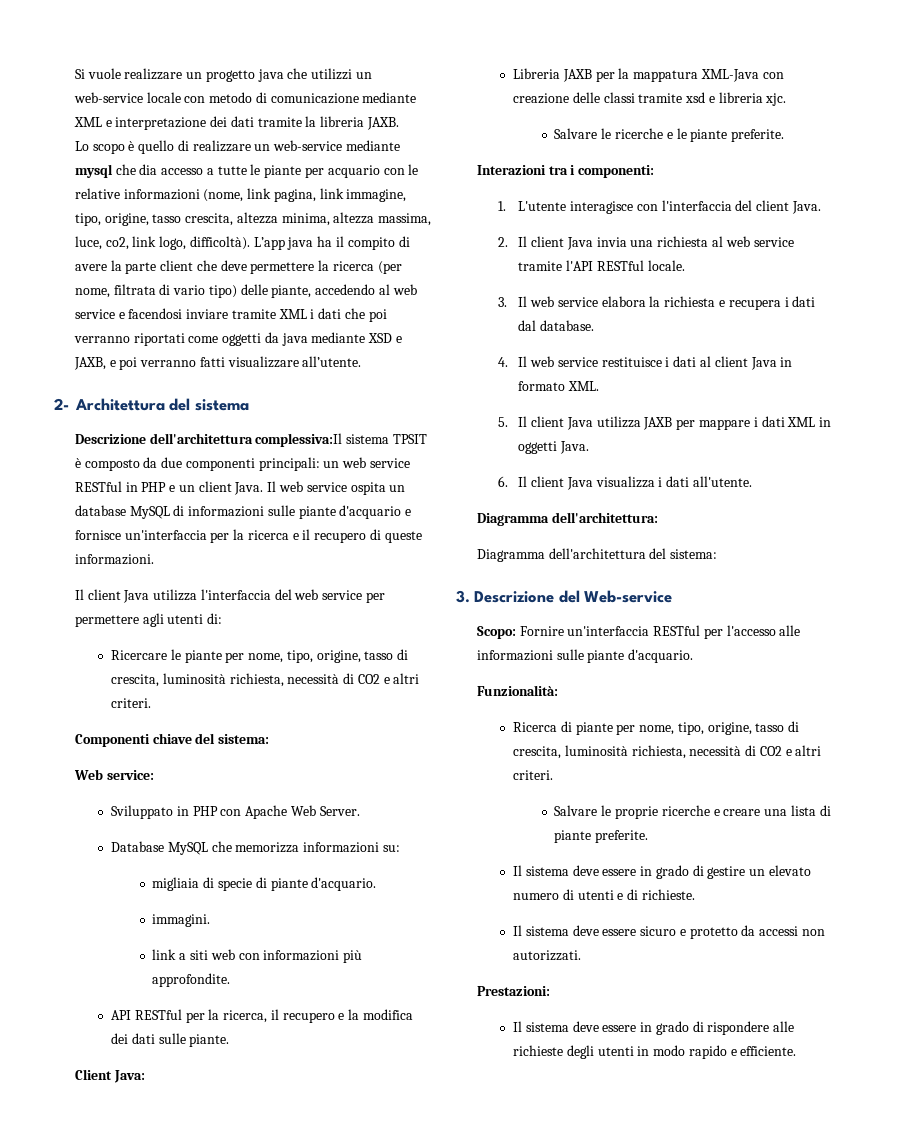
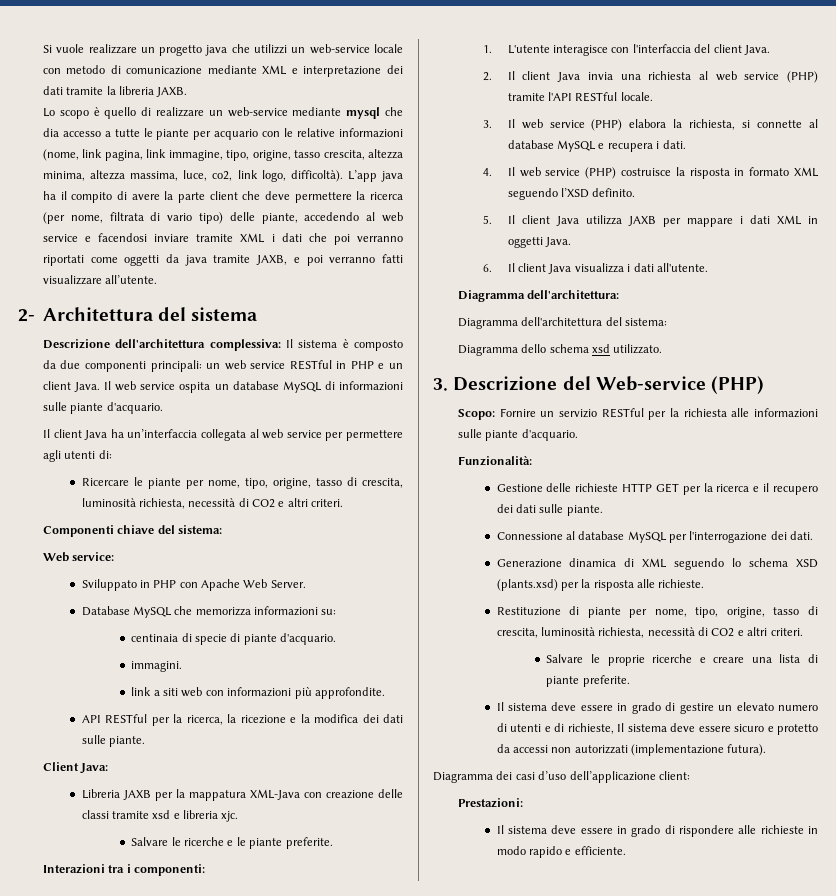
[311,332,403,343] mediante XSD e -> [213,255,251,263] tramite
[255,433,427,447] complessiva:Il sistema TPSIT -> [209,339,338,351] complessiva: Il sistema
[339,505,412,519] [74,529,422,543] [74,554,154,565] [74,589,292,603] d'acquario e fornisce un'interfaccia per la ricerca e il recupero di queste informazioni. // Il client Java utilizza l'interfaccia del -> [106,402,163,414] [42,429,259,441] d'acquario. // Il client Java ha un’interfaccia collegata al
[152,877,200,891] migliaia -> [131,634,179,642] centinaia
[270,1009,335,1023] il recupero -> [227,714,286,724] la ricezione
(794, 242) none -> [786,71,818,83] (PHP)
(598, 302) none -> [591,119,623,131] (PHP)
[664,296,816,310] [518,320,595,331] [497,356,793,370] [518,381,600,391] richiesta e recupera i dati dal database. // 4. Il web service restituisce i dati al client Java in formato XML. -> [689,119,818,130] [507,140,686,152] [482,167,819,179] [507,188,636,200] richiesta, si connette al database MySQL e recupera i dati. // 4. Il web service (PHP) costruisce la risposta in formato XML seguendo l’XSD definito.
(718, 554) none -> [457,344,663,356] // Diagramma dello schema xsd utilizzato.
(673, 596) none -> [711,376,765,394] (PHP)
[567,625,776,639] un'interfaccia RESTful per l'accesso -> [540,408,727,420] un servizio RESTful per la richiesta
[512,722,557,732] Ricerca -> [496,483,818,495] [496,504,603,516] [496,531,814,543] [496,558,818,570] [496,579,705,591] [496,607,561,616] Gestione delle richieste HTTP GET per la ricerca e il recupero dei dati sulle piante. // Connessione al database MySQL per l'interrogazione dei dati. // Generazione dinamica di XML seguendo lo schema XSD (plants.xsd) per la risposta alle richieste. // Restituzione
[641,889,695,900] richieste. // -> [567,723,614,734] richieste,
[512,950,581,961] autorizzati. -> [574,744,767,756] [433,771,690,783] autorizzati (implementazione futura). // Diagramma dei casi d’uso dell’applicazione client:
[566,1045,634,1059] degli utenti -> (804, 829) none

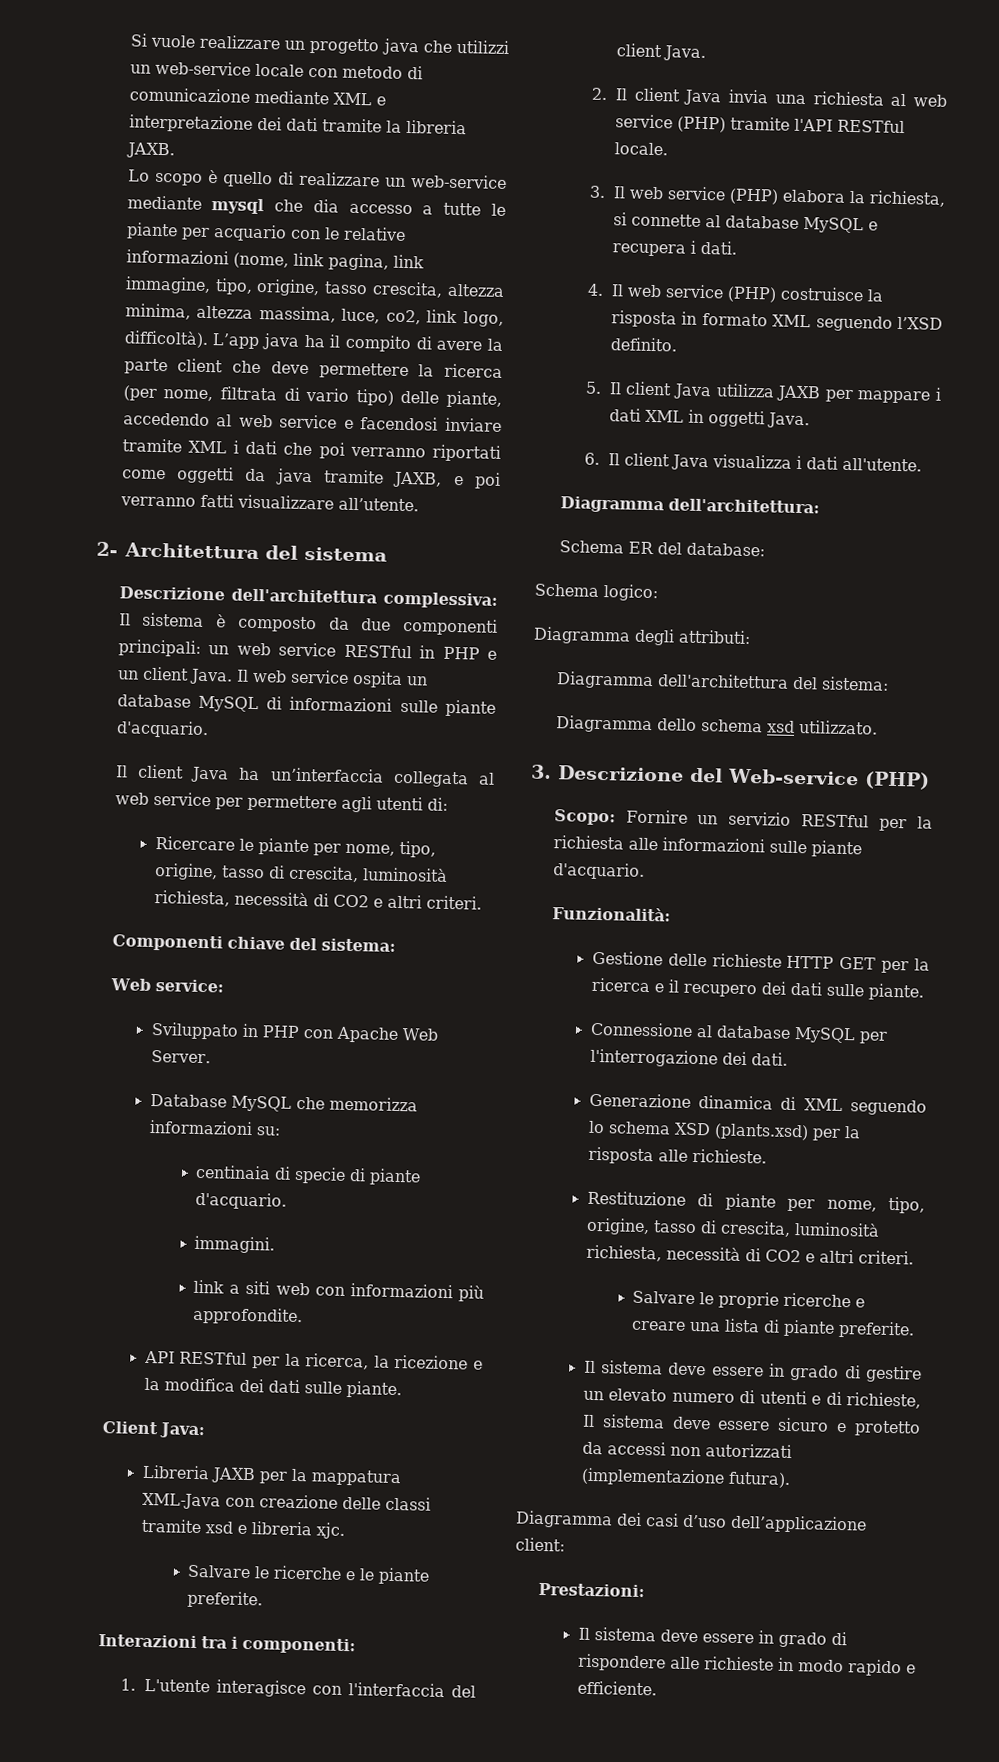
(620, 294) none -> [558,540,765,557] [534,583,659,602] [533,626,751,646] // Schema ER del database: // Schema logico: // Diagramma degli attributi:

